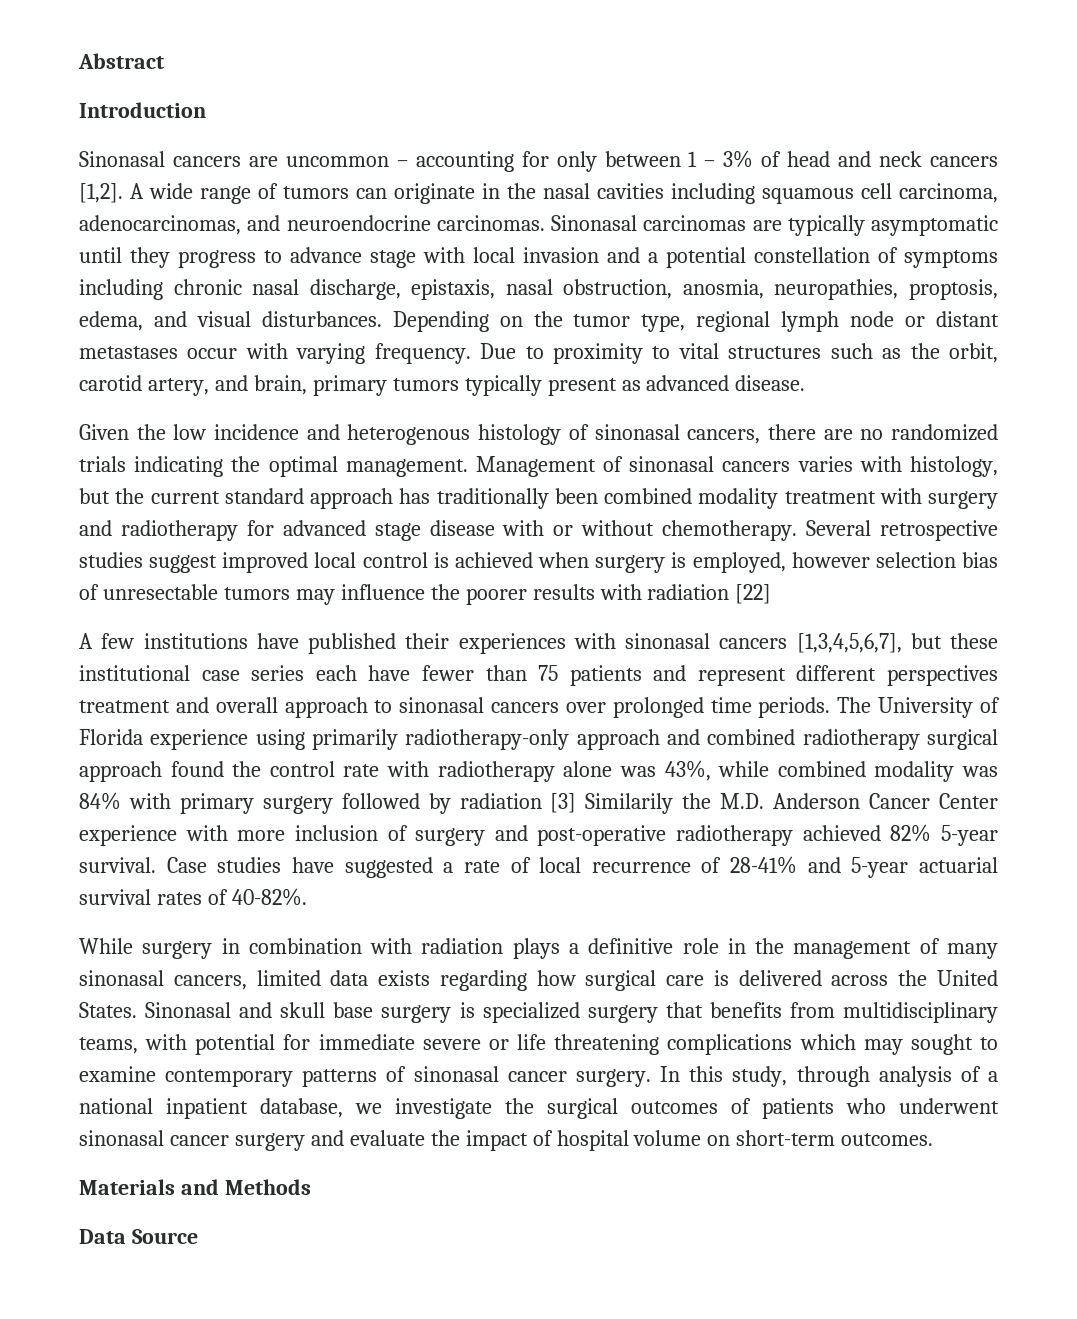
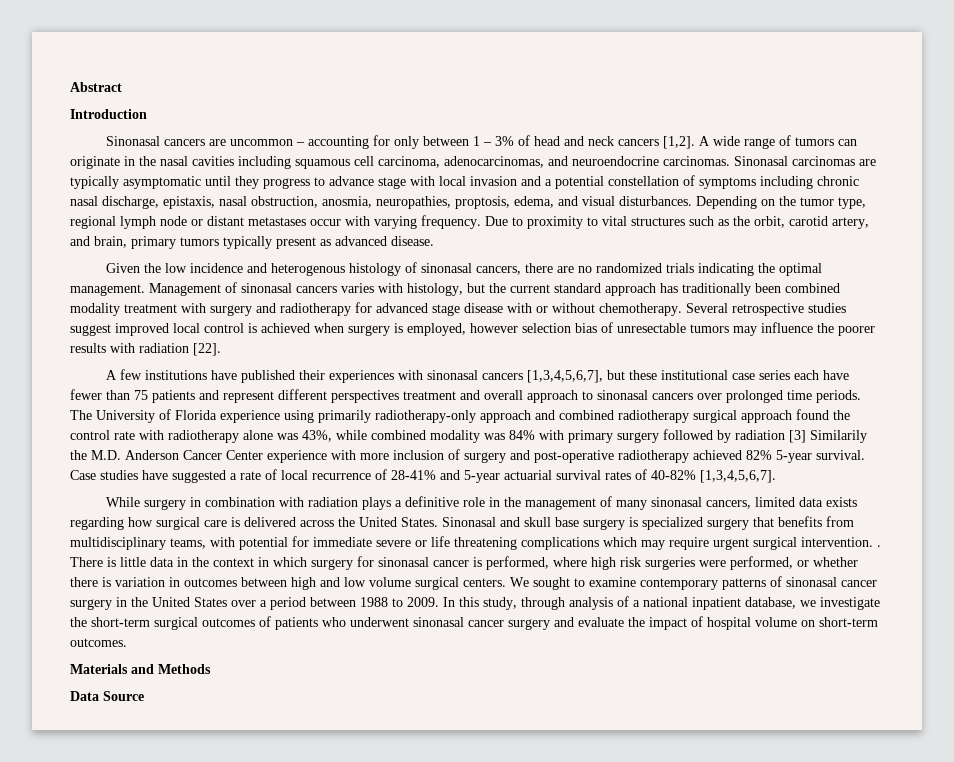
[735,584,772,604] [22] -> [193,343,221,356] [22].
[231,888,307,906] 40-82%. -> [651,470,776,483] 40-82% [1,3,4,5,6,7].
(903, 1047) none -> [669,537,881,550] [70,556,858,570] [70,577,529,590] require urgent surgical intervention. . There is little data in the context in which surgery for sinonasal cancer is performed, where high risk surgeries were performed, or whether there is variation in outcomes between high and low volume surgical centers. We
[575,1069,651,1087] surgery. -> [70,597,439,610] surgery in the United States over a period between 1988 to 2009.
(534, 1106) none -> [91,617,150,627] short-term

